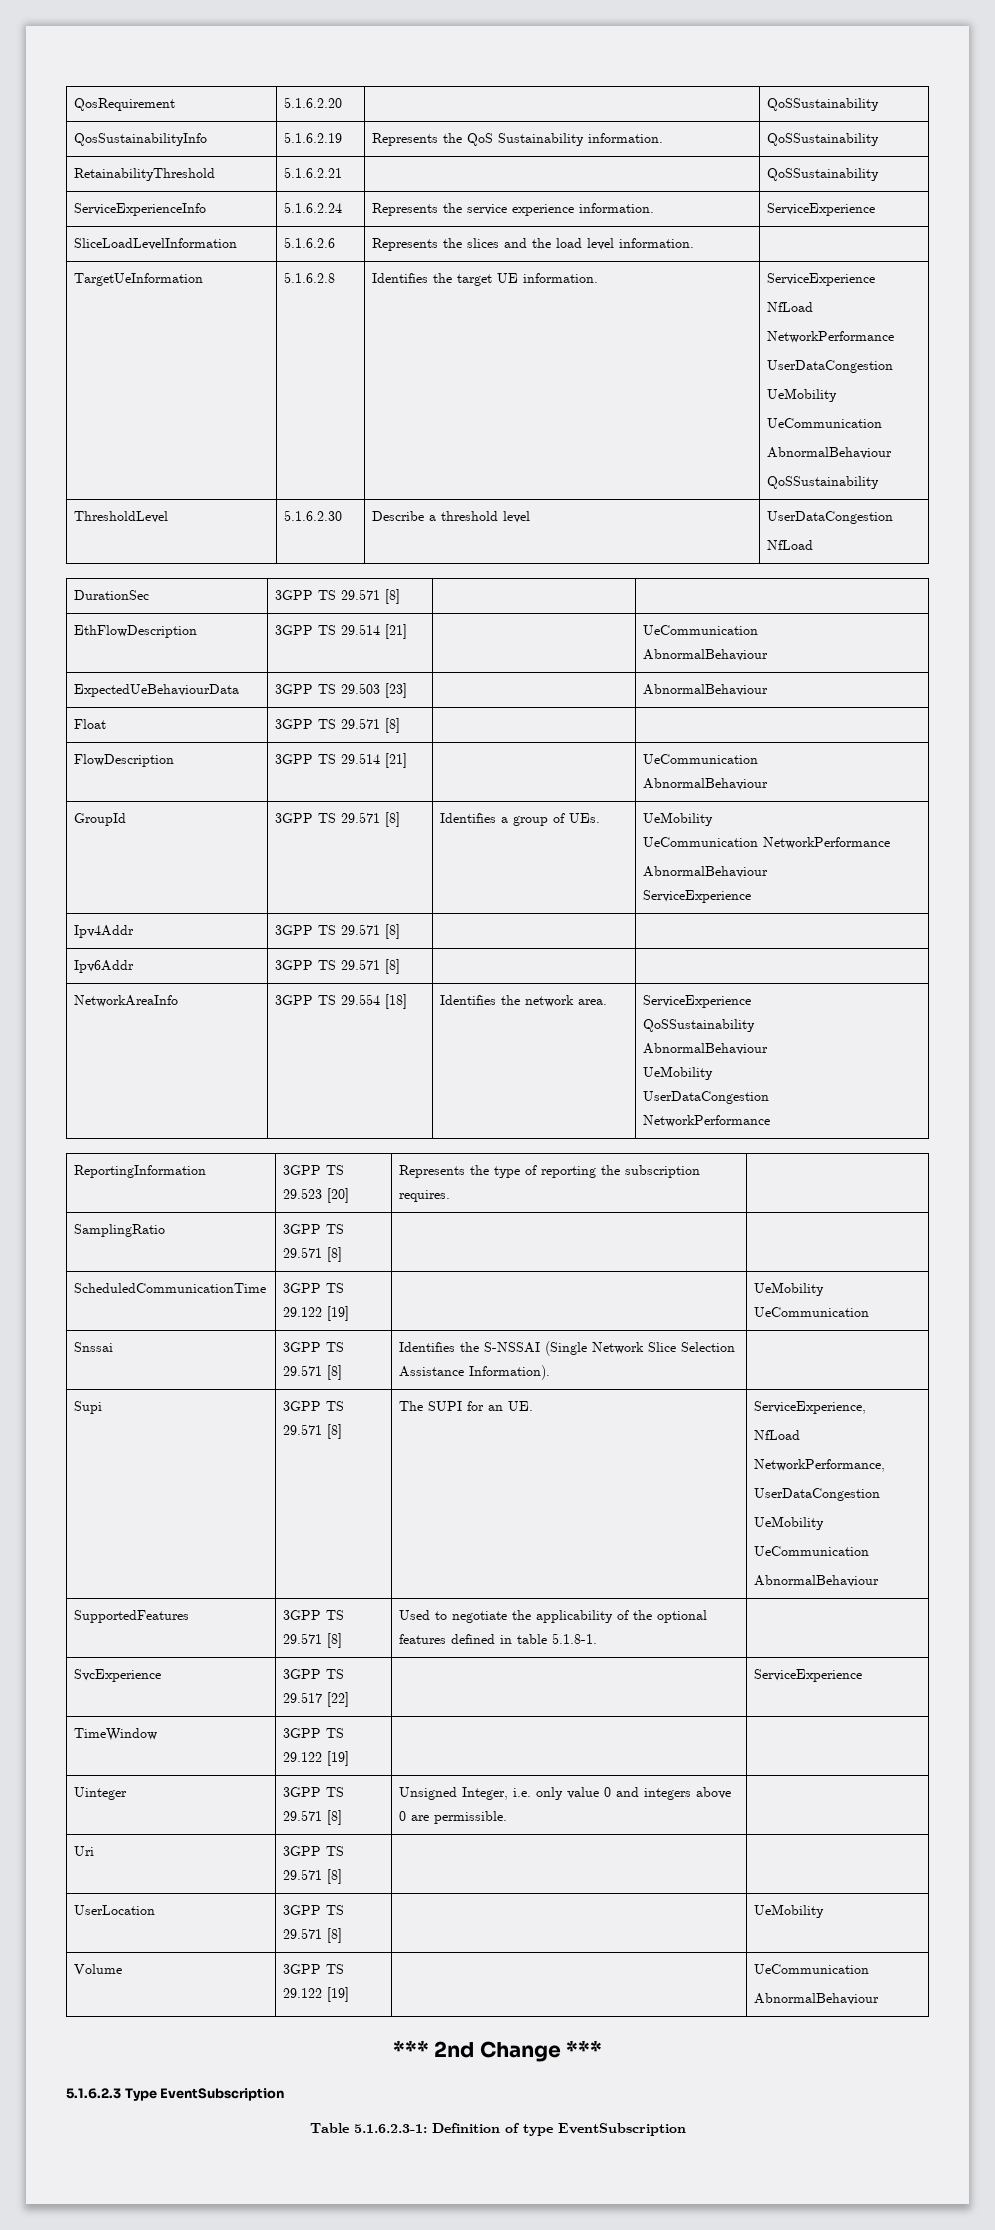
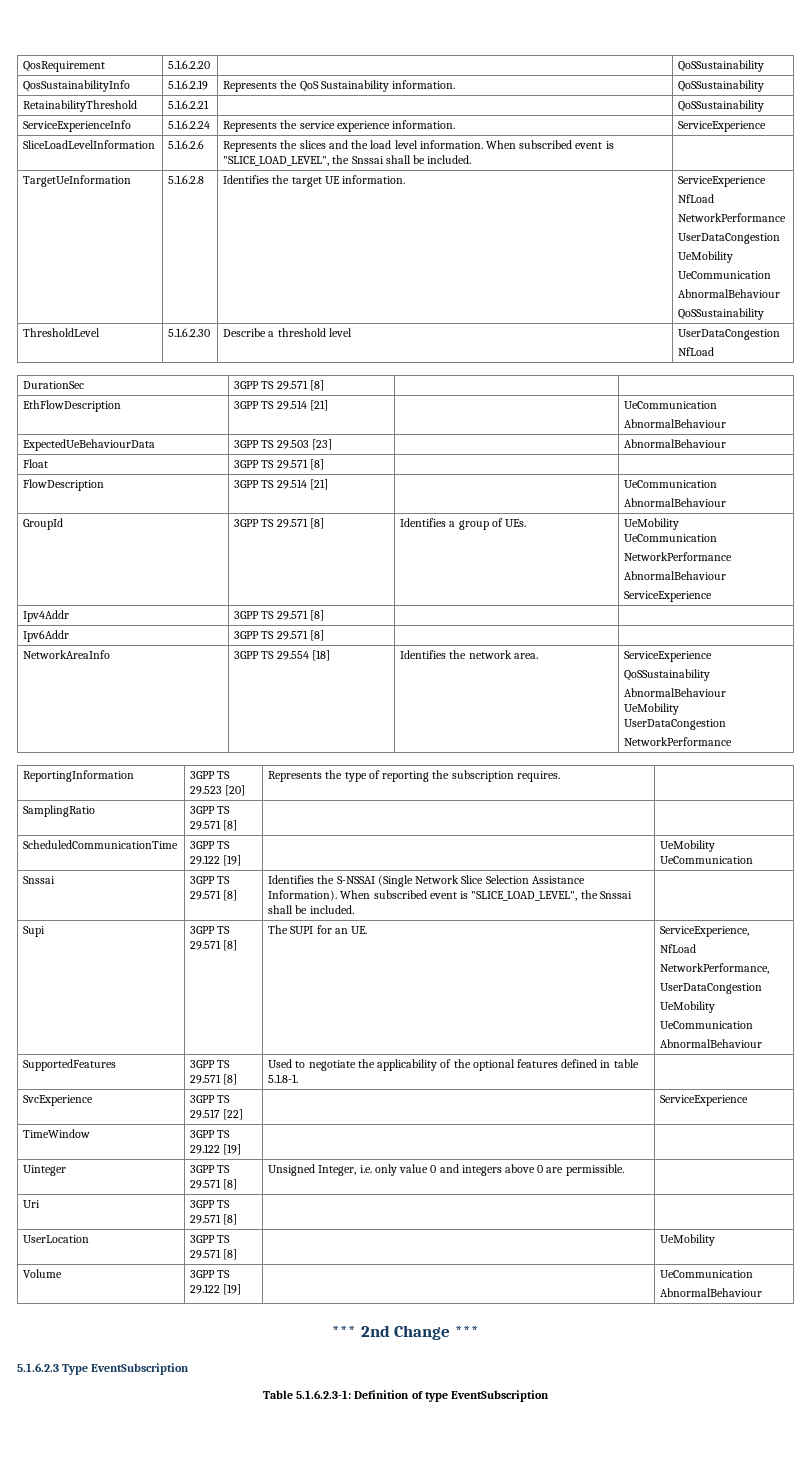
(695, 243) none -> [485,140,614,149] [223,155,472,166] When subscribed event is "SLICE_LOAD_LEVEL", the Snssai shall be included.
(759, 842) none -> (718, 538) //
(551, 1372) none -> [340,890,632,901] [268,905,354,914] When subscribed event is "SLICE_LOAD_LEVEL", the Snssai shall be included.

